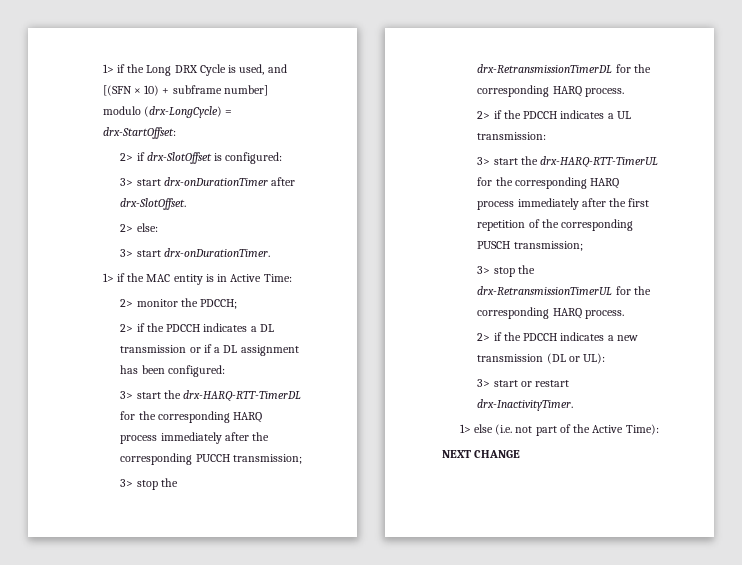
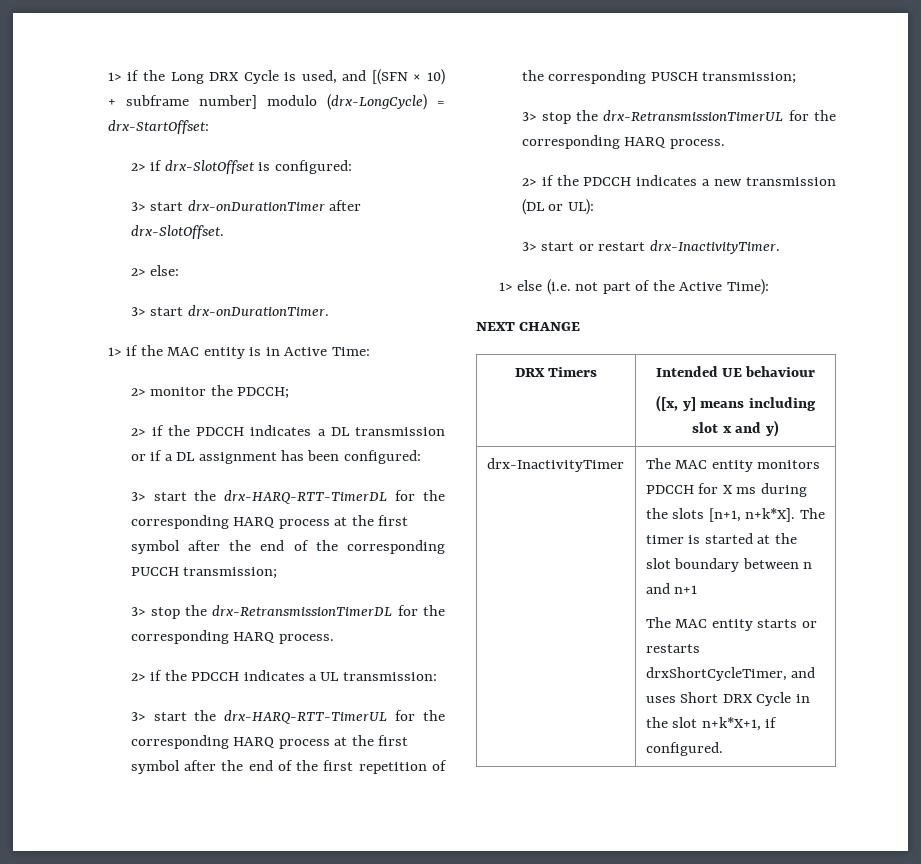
[160,432,249,444] immediately after -> [334,515,408,526] [130,540,309,554] at the first symbol after the end of
[517,198,606,210] immediately after -> [334,735,408,746] [130,760,293,774] at the first symbol after the end of
(521, 454) none -> [514,367,598,377] [655,366,816,377] [656,395,816,412] [692,420,779,437] [486,458,624,472] [645,458,821,472] [645,483,807,497] [645,508,825,522] [645,533,797,544] [645,558,813,572] [645,583,698,594] [645,617,817,631] [645,644,700,653] [645,667,816,681] [645,692,810,706] [645,717,778,731] [645,742,723,756] // DRX Timers | Intended UE behaviour // ([x, y] means including slot x and y) // drx-InactivityTimer | The MAC entity monitors PDCCH for X ms during the slots [n+1, n+k*X]. The timer is started at the slot boundary between n and n+1 // The MAC entity starts or restarts drxShortCycleTimer, and uses Short DRX Cycle in the slot n+k*X+1, if configured.

